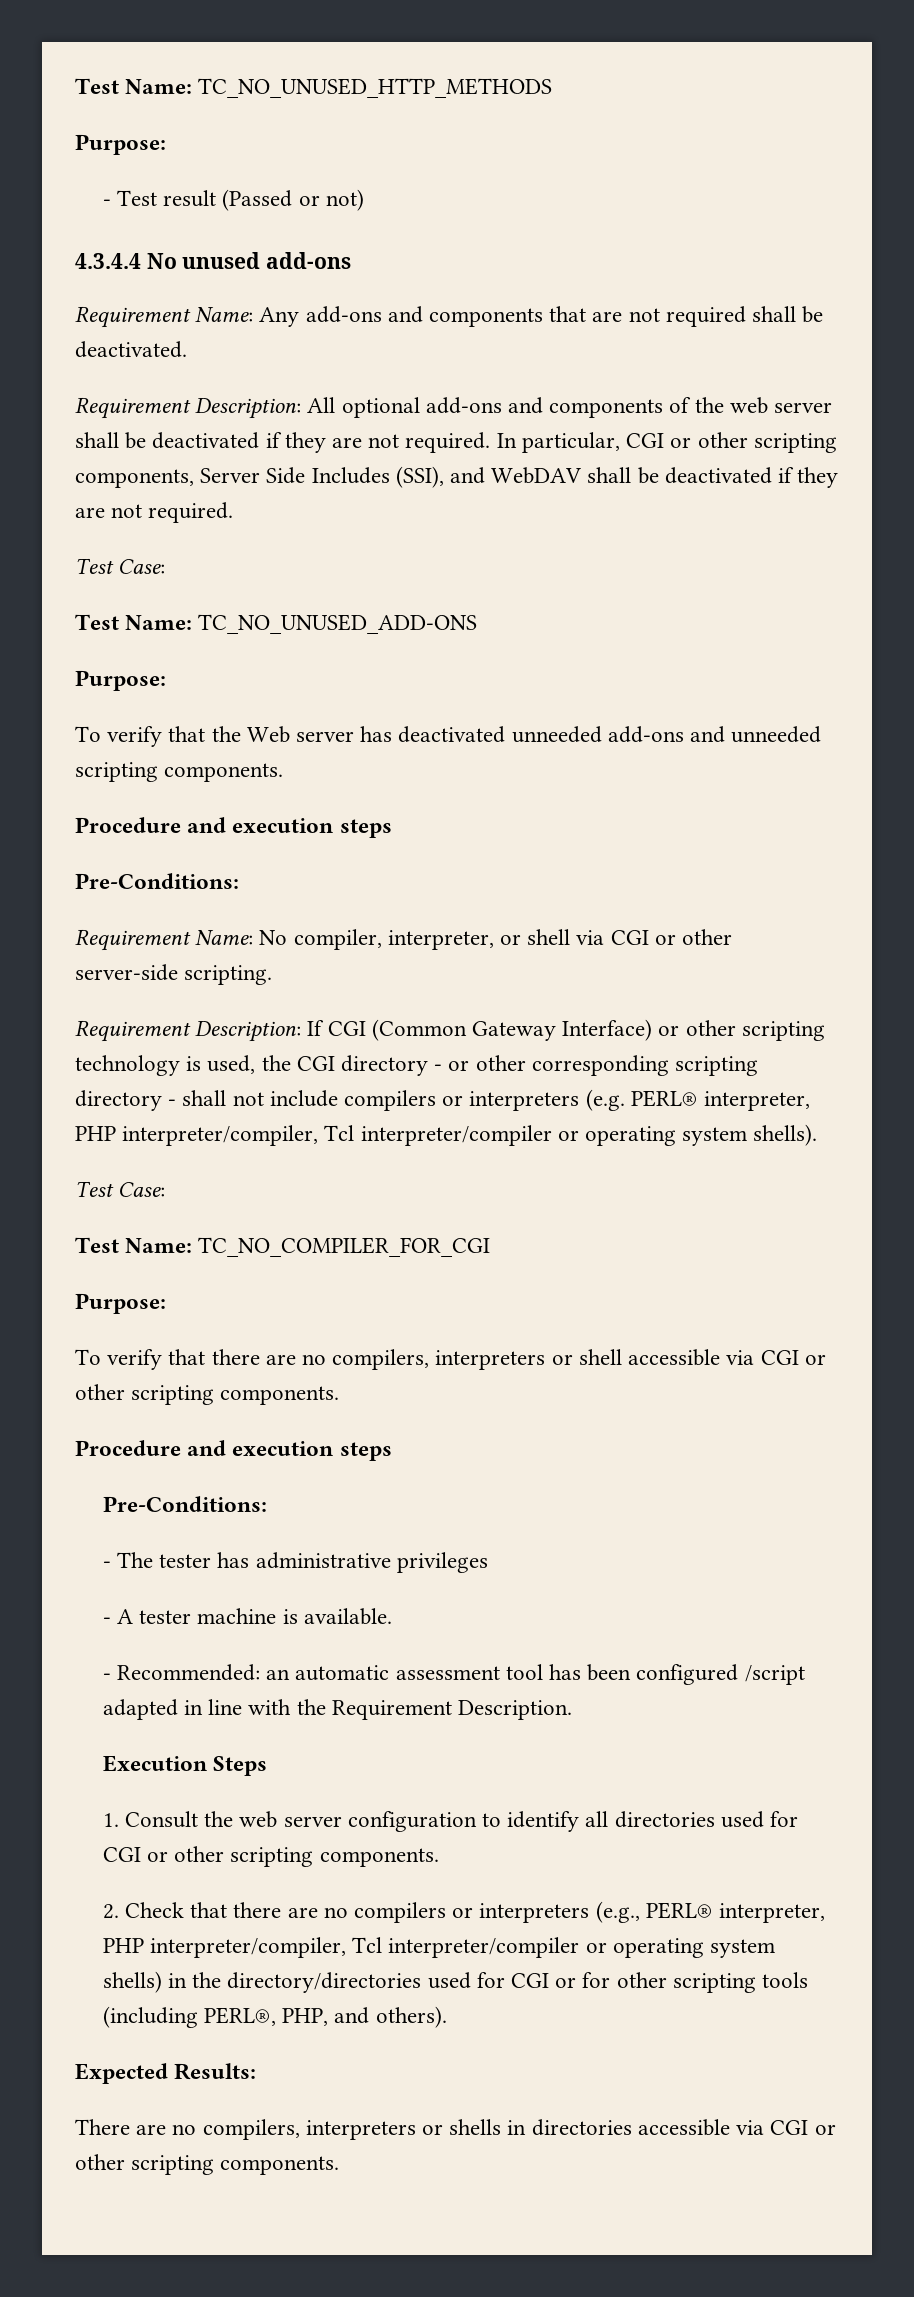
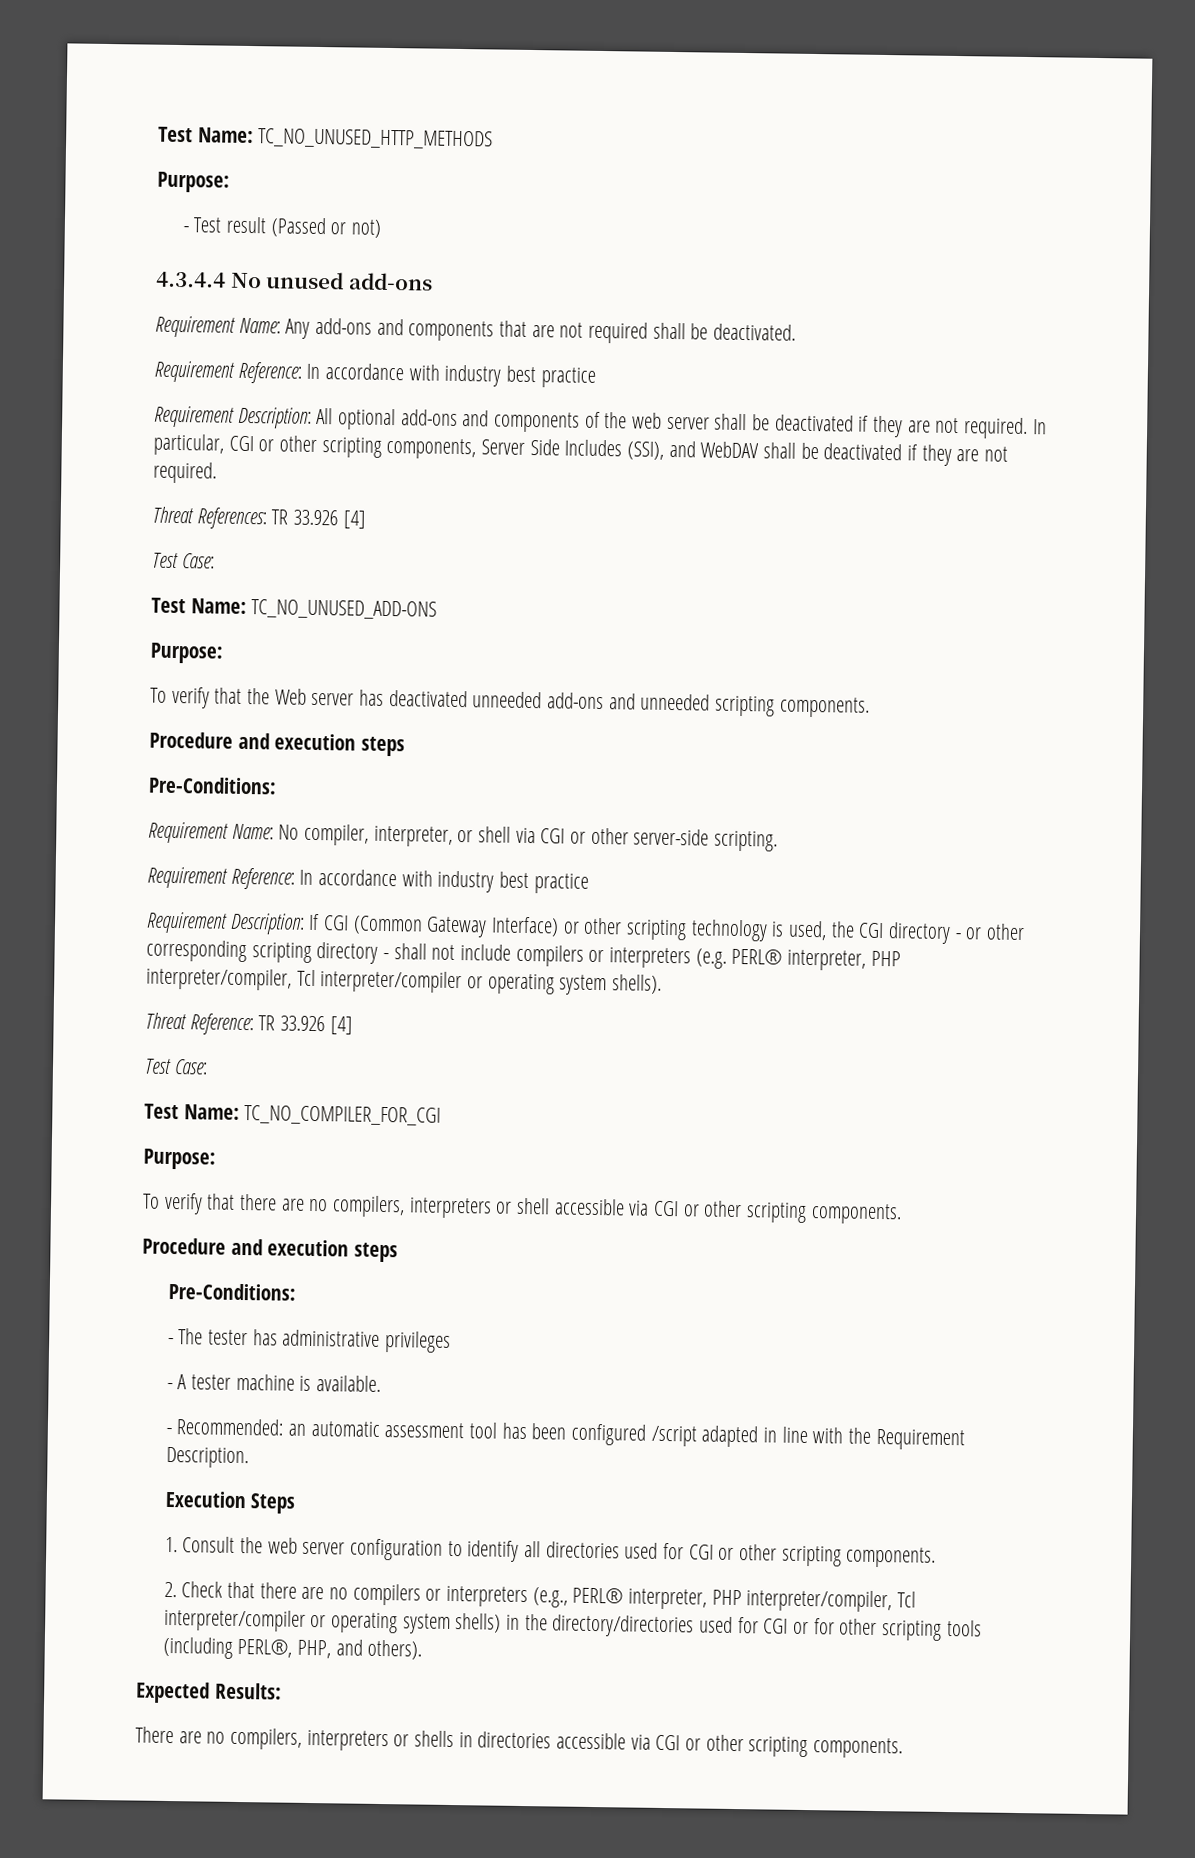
(187, 349) none -> [154,360,596,388] // Requirement Reference: In accordance with industry best practice
(234, 512) none -> [152,506,366,530] // Threat References: TR 33.926 [4]
(273, 975) none -> [147,866,589,894] // Requirement Reference: In accordance with industry best practice
(818, 1135) none -> [145,1012,353,1036] // Threat Reference: TR 33.926 [4]

